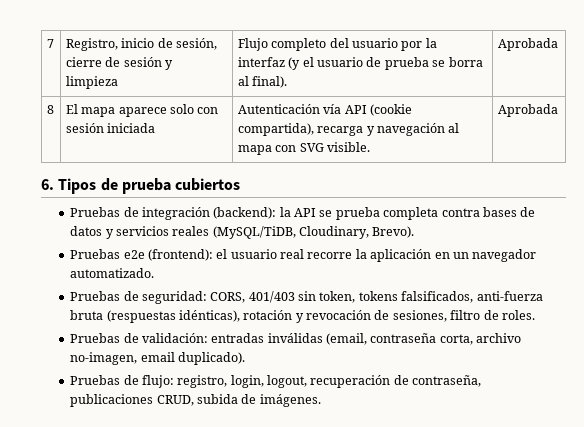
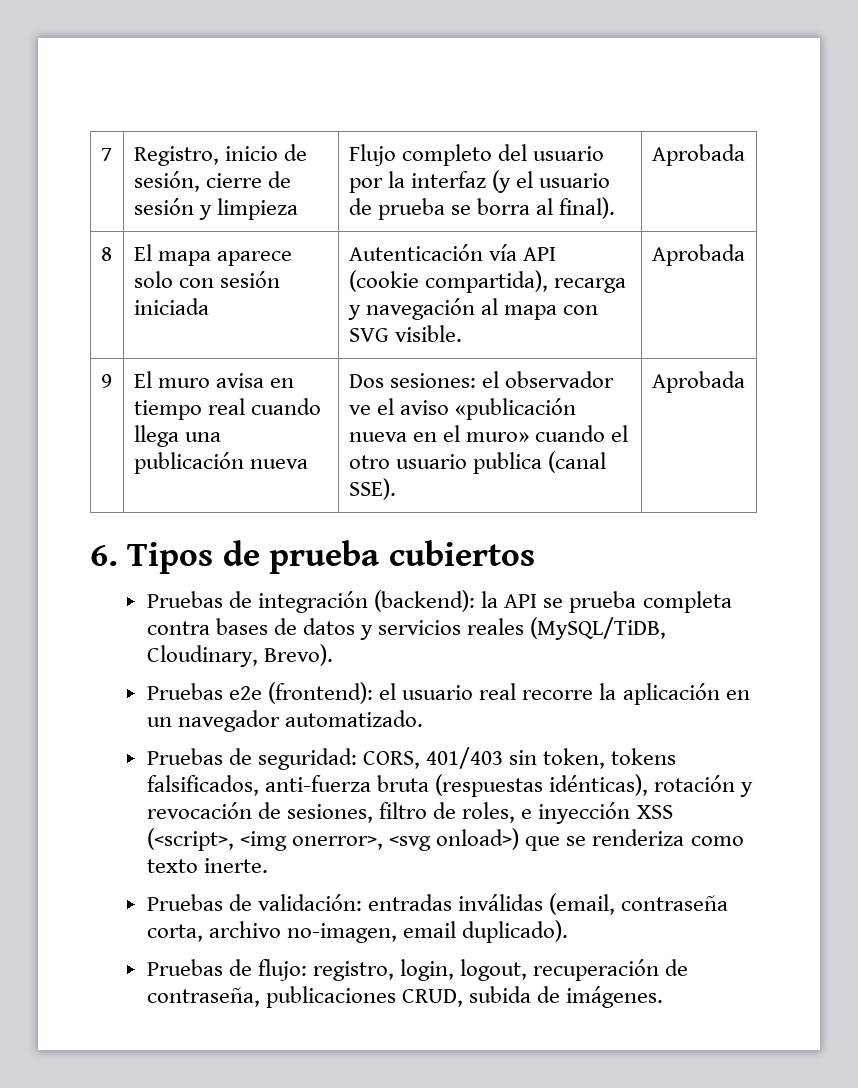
(558, 110) none -> [100,374,112,388] [133,371,295,388] [133,398,322,420] [133,425,222,447] [133,452,309,474] [348,371,615,388] [348,398,577,420] [348,425,629,442] [348,451,607,474] [348,478,396,500] [651,371,745,393] // 9 | El muro avisa en tiempo real cuando llega una publicación nueva | Dos sesiones: el observador ve el aviso «publicación nueva en el muro» cuando el otro usuario publica (canal SSE). | Aprobada
[501,310,535,320] roles. -> [462,802,673,824] [146,828,744,851] [146,858,269,873] roles, e inyección XSS (<script>, <img onerror>, <svg onload>) que se renderiza como texto inerte.

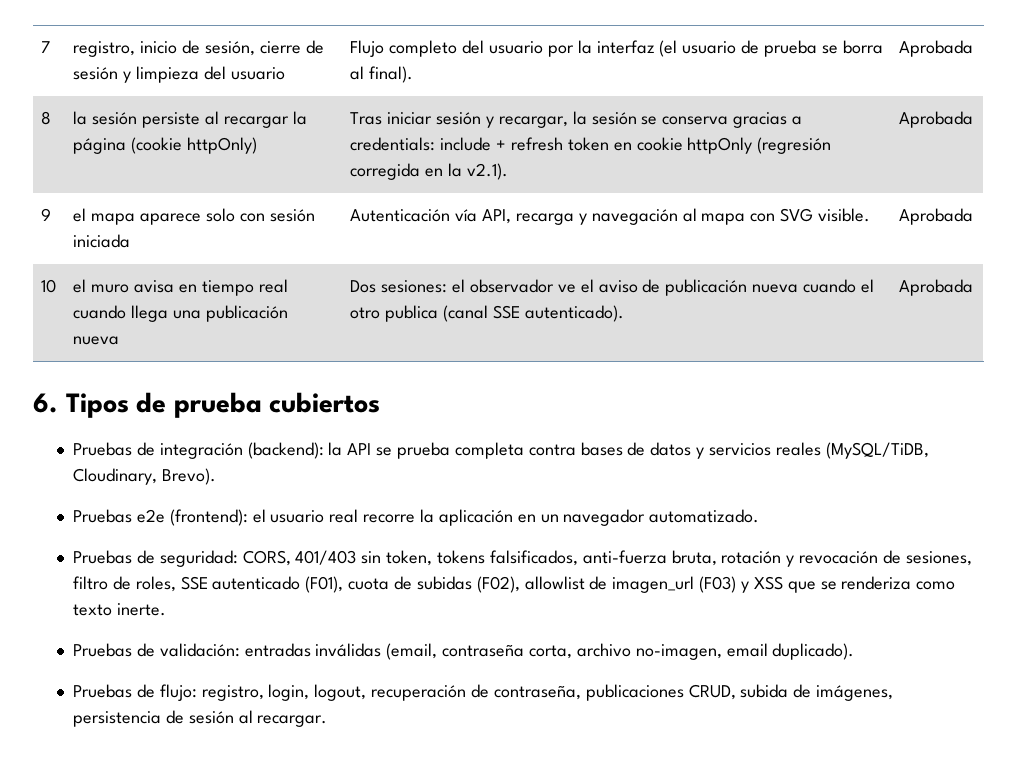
[133,146,219,166] Registro, -> [73,41,136,57] registro,
(299, 209) none -> [203,66,285,80] del usuario
[492,170,534,193] (y el -> [659,40,678,57] (el
[133,244,152,261] El -> [73,111,307,128] [73,137,258,154] [350,111,802,128] [350,137,832,154] [350,163,508,180] [899,111,974,128] [41,208,52,221] [73,208,87,222] la sesión persiste al recargar la página (cookie httpOnly) | Tras iniciar sesión y recargar, la sesión se conserva gracias a credentials: include + refresh token en cookie httpOnly (regresión corregida en la v2.1). | Aprobada // 9 | el
[523,247,557,261] [348,270,549,293] API (cookie compartida), -> [482,209,512,224] API,
[100,374,112,388] [133,371,152,388] 9 | El -> [41,279,57,293] [73,279,87,293] 10 | el
[455,398,577,420] [348,425,530,442] «publicación nueva en el muro» -> [642,279,799,296] de publicación nueva
[396,454,468,469] usuario -> (381, 313) none
[348,478,396,500] SSE). -> [492,305,624,322] SSE autenticado).
[377,774,649,797] bruta (respuestas idénticas), -> [671,550,717,566] bruta,
[521,802,673,824] [146,828,520,851] e inyección XSS (<script>, <img onerror>, <svg onload>) -> [180,576,783,593] SSE autenticado (F01), cuota de subidas (F02), allowlist de imagen_url (F03) y XSS
[566,986,664,1008] imágenes. -> [816,685,894,701] [72,710,328,727] imágenes, persistencia de sesión al recargar.

